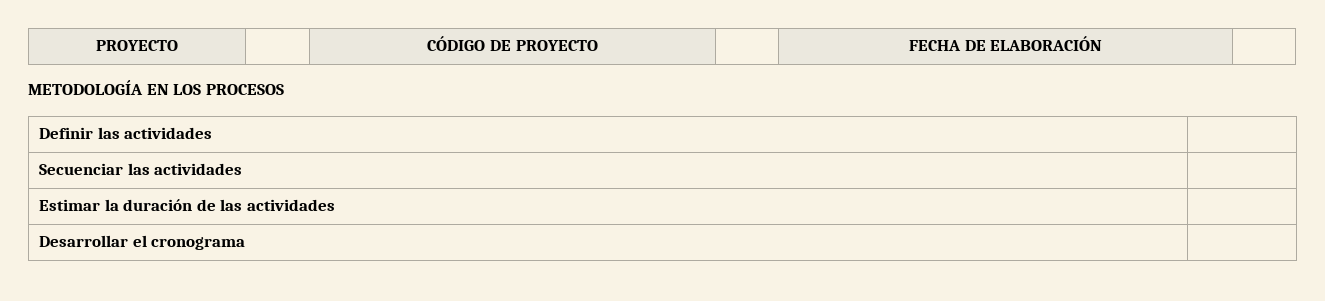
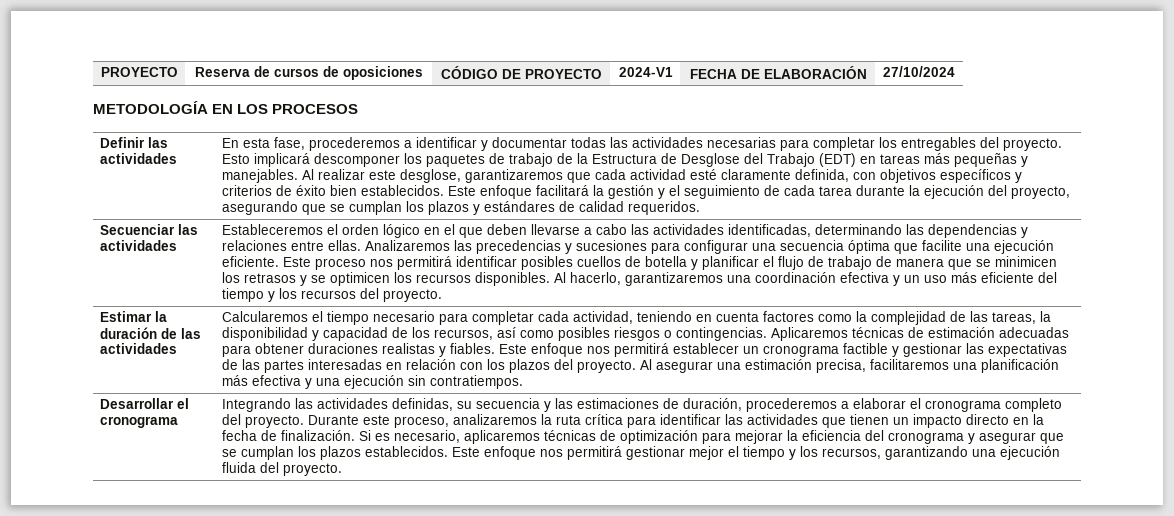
[96,40,178,51] PROYECTO | -> [101,67,178,77] [195,66,423,80] PROYECTO | Reserva de cursos de oposiciones
(598, 45) none -> [618,67,673,77] 2024-V1
(1103, 43) none -> [883,66,955,77] 27/10/2024
[39,163,243,175] // Secuenciar las actividades | -> [222,137,1063,151] [222,153,1029,167] [222,169,1023,183] [222,185,1071,199] [222,201,701,215] [100,224,199,235] [100,240,178,251] [222,224,1029,238] [222,240,1055,254] [222,256,1058,270] [222,272,1058,286] [222,288,443,302] En esta fase, procederemos a identificar y documentar todas las actividades necesarias para completar los entregables del proyecto. Esto implicará descomponer los paquetes de trabajo de la Estructura de Desglose del Trabajo (EDT) en tareas más pequeñas y manejables. Al realizar este desglose, garantizaremos que cada actividad esté claramente definida, con objetivos específicos y criterios de éxito bien establecidos. Este enfoque facilitará la gestión y el seguimiento de cada tarea durante la ejecución del proyecto, asegurando que se cumplan los plazos y estándares de calidad requeridos. // Secuenciar las actividades | Estableceremos el orden lógico en el que deben llevarse a cabo las actividades identificadas, determinando las dependencias y relaciones entre ellas. Analizaremos las precedencias y sucesiones para configurar una secuencia óptima que facilite una ejecución eficiente. Este proceso nos permitirá identificar posibles cuellos de botella y planificar el flujo de trabajo de manera que se minimicen los retrasos y se optimicen los recursos disponibles. Al hacerlo, garantizaremos una coordinación efectiva y un uso más eficiente del tiempo y los recursos del proyecto.
[39,235,246,250] // Desarrollar el cronograma | -> [222,311,1052,325] [222,327,1070,341] [222,343,1068,357] [222,359,1060,373] [222,375,524,389] [100,398,190,409] [100,416,179,428] [222,398,1063,412] [222,414,1045,428] [222,430,1065,444] [222,446,1061,460] [222,462,343,476] Calcularemos el tiempo necesario para completar cada actividad, teniendo en cuenta factores como la complejidad de las tareas, la disponibilidad y capacidad de los recursos, así como posibles riesgos o contingencias. Aplicaremos técnicas de estimación adecuadas para obtener duraciones realistas y fiables. Este enfoque nos permitirá establecer un cronograma factible y gestionar las expectativas de las partes interesadas en relación con los plazos del proyecto. Al asegurar una estimación precisa, facilitaremos una planificación más efectiva y una ejecución sin contratiempos. // Desarrollar el cronograma | Integrando las actividades definidas, su secuencia y las estimaciones de duración, procederemos a elaborar el cronograma completo del proyecto. Durante este proceso, analizaremos la ruta crítica para identificar las actividades que tienen un impacto directo en la fecha de finalización. Si es necesario, aplicaremos técnicas de optimización para mejorar la eficiencia del cronograma y asegurar que se cumplan los plazos establecidos. Este enfoque nos permitirá gestionar mejor el tiempo y los recursos, garantizando una ejecución fluida del proyecto.

